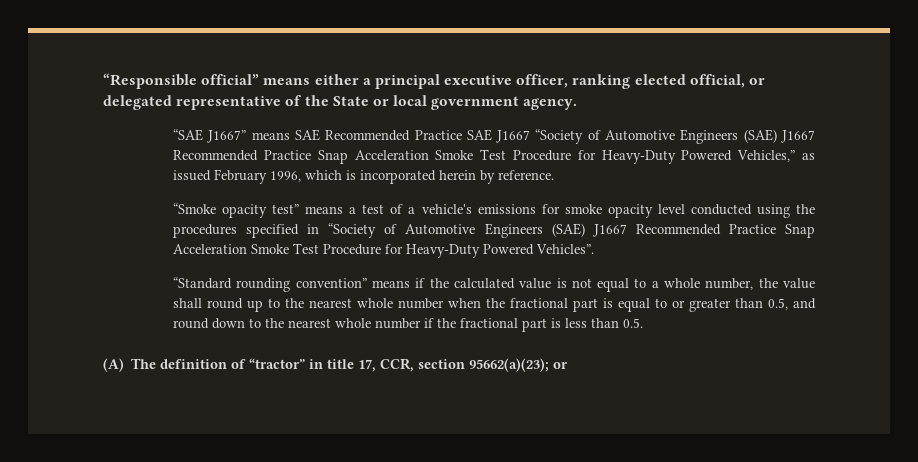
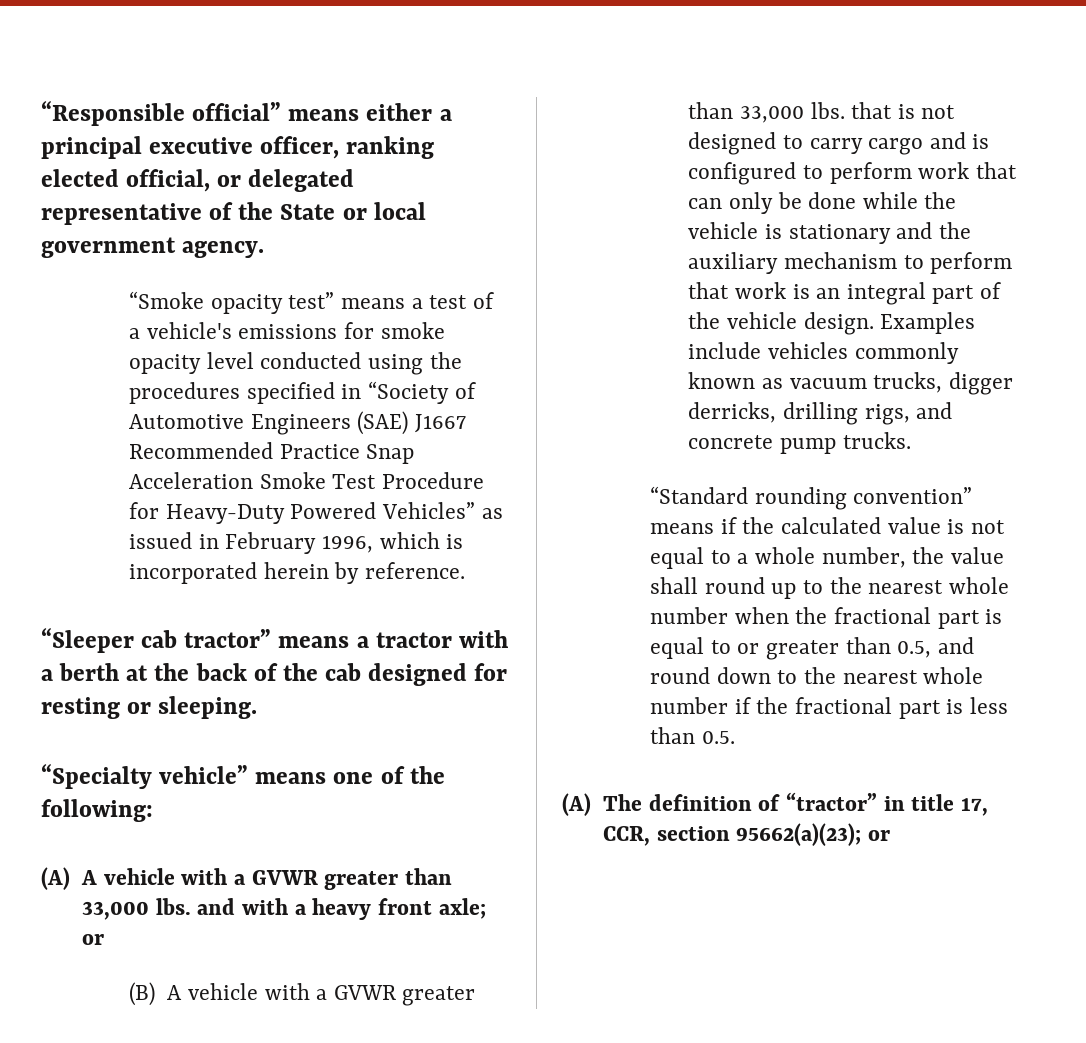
[173,129,815,144] [173,149,816,164] [173,169,555,184] // “SAE J1667” means SAE Recommended Practice SAE J1667 “Society of Automotive Engineers (SAE) J1667 Recommended Practice Snap Acceleration Smoke Test Procedure for Heavy-Duty Powered Vehicles,” as issued February 1996, which is incorporated herein by reference. -> (265, 249) none
[536,244,595,254] Vehicles”. -> [381,502,503,519] [129,532,464,554] [129,562,465,584] [41,628,508,653] [41,663,508,686] [41,696,258,719] [41,764,445,789] [41,799,153,822] [41,867,452,890] [82,898,486,920] [82,934,105,945] [129,982,476,1006] [688,102,956,123] [688,132,990,155] [688,162,1017,185] [688,192,957,214] [688,222,971,244] [688,252,1013,274] [688,282,1002,305] [688,312,976,335] [688,342,959,364] [688,372,1013,395] [688,402,953,425] [688,432,911,454] Vehicles” as issued in February 1996, which is incorporated herein by reference. // “Sleeper cab tractor” means a tractor with a berth at the back of the cab designed for resting or sleeping. // “Specialty vehicle” means one of the following: // (A) A vehicle with a GVWR greater than 33,000 lbs. and with a heavy front axle; or // (B) A vehicle with a GVWR greater than 33,000 lbs. that is not designed to carry cargo and is configured to perform work that can only be done while the vehicle is stationary and the auxiliary mechanism to perform that work is an integral part of the vehicle design. Examples include vehicles commonly known as vacuum trucks, digger derricks, drilling rigs, and concrete pump trucks.

